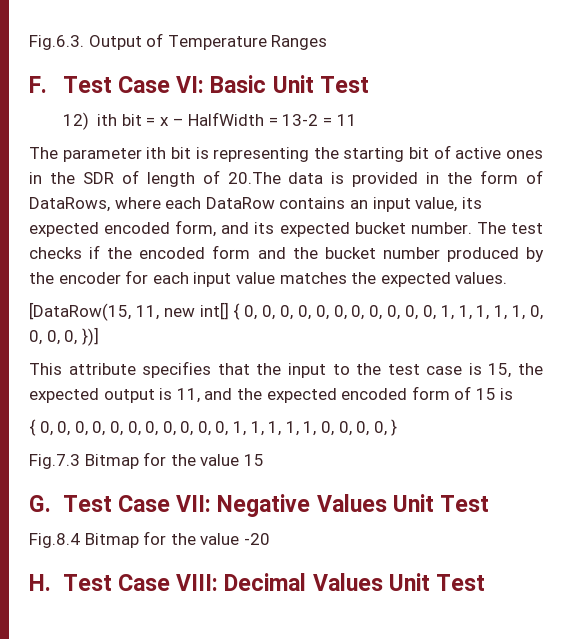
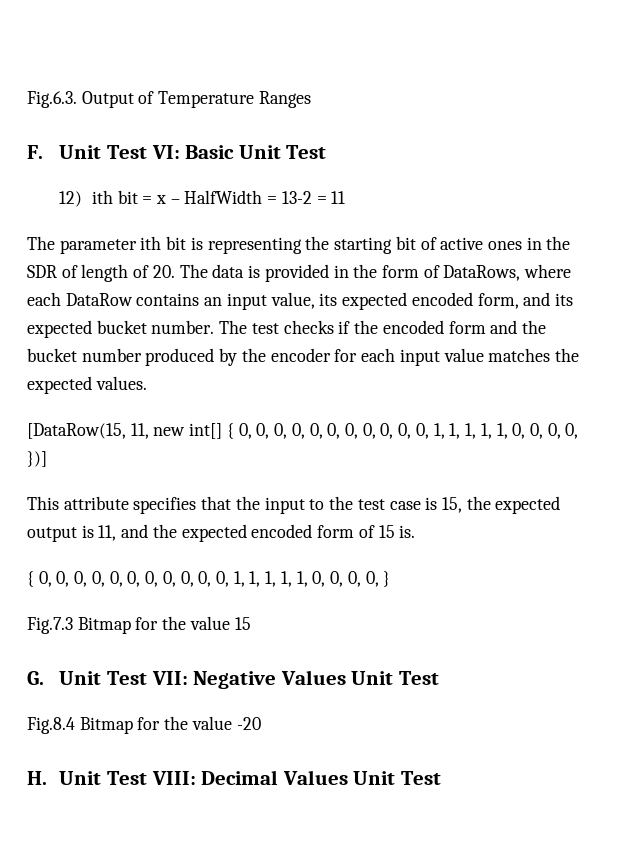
[62,76,170,93] Test Case -> [59,145,147,159] Unit Test
[227,172,281,184] 20.The -> [152,264,208,278] 20. The
[500,388,514,400] is -> [399,525,416,538] is.
[62,495,170,512] Test Case -> [59,671,147,685] Unit Test
[62,574,170,591] Test Case -> [59,771,147,785] Unit Test

